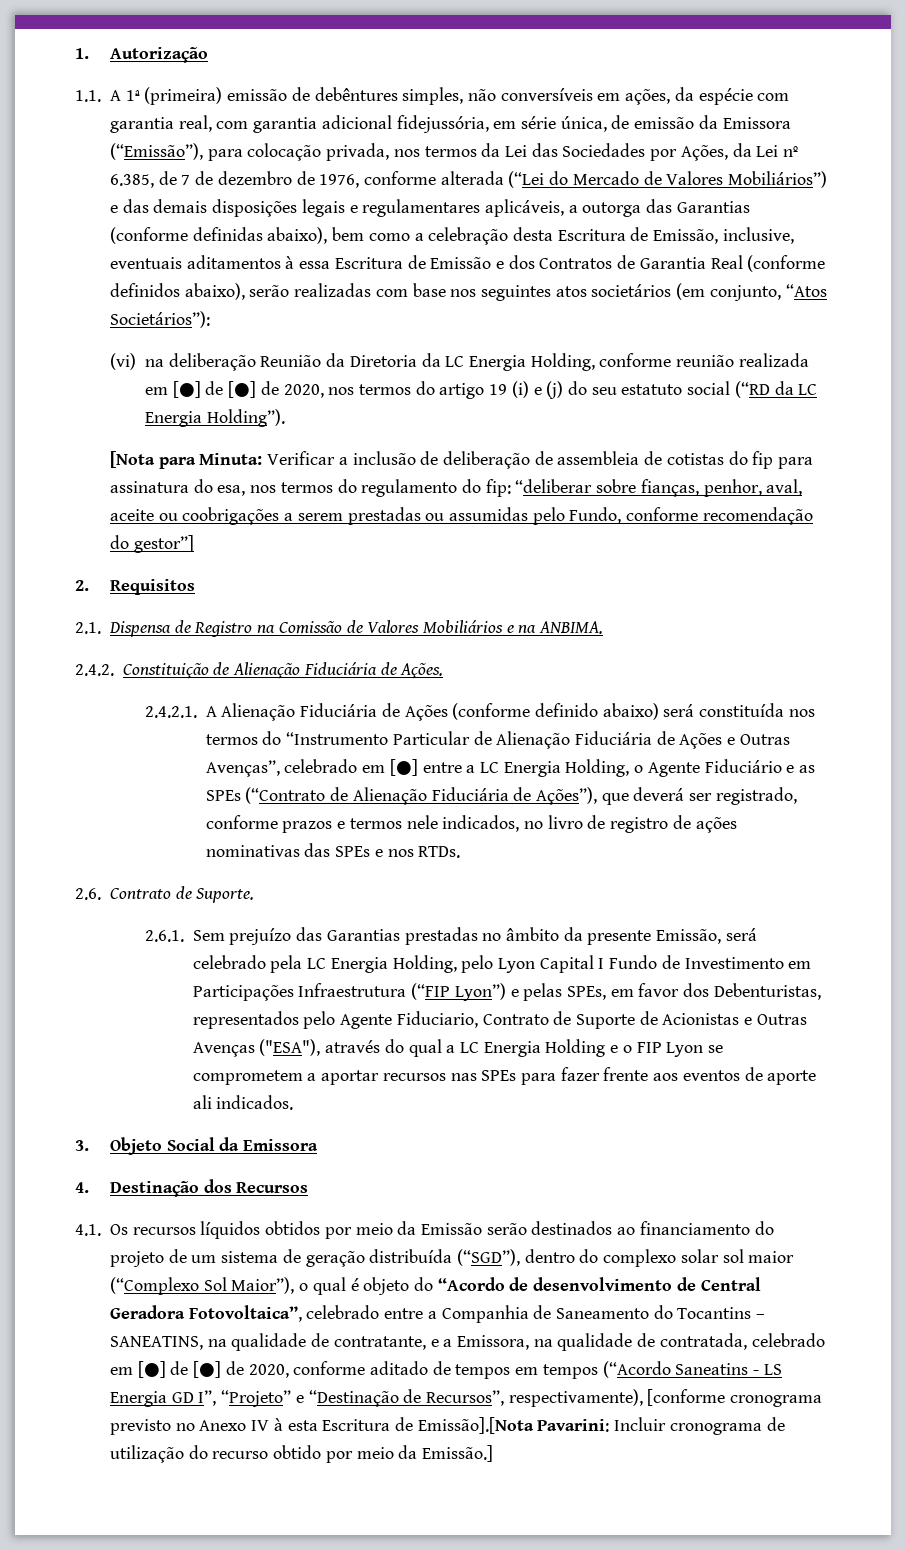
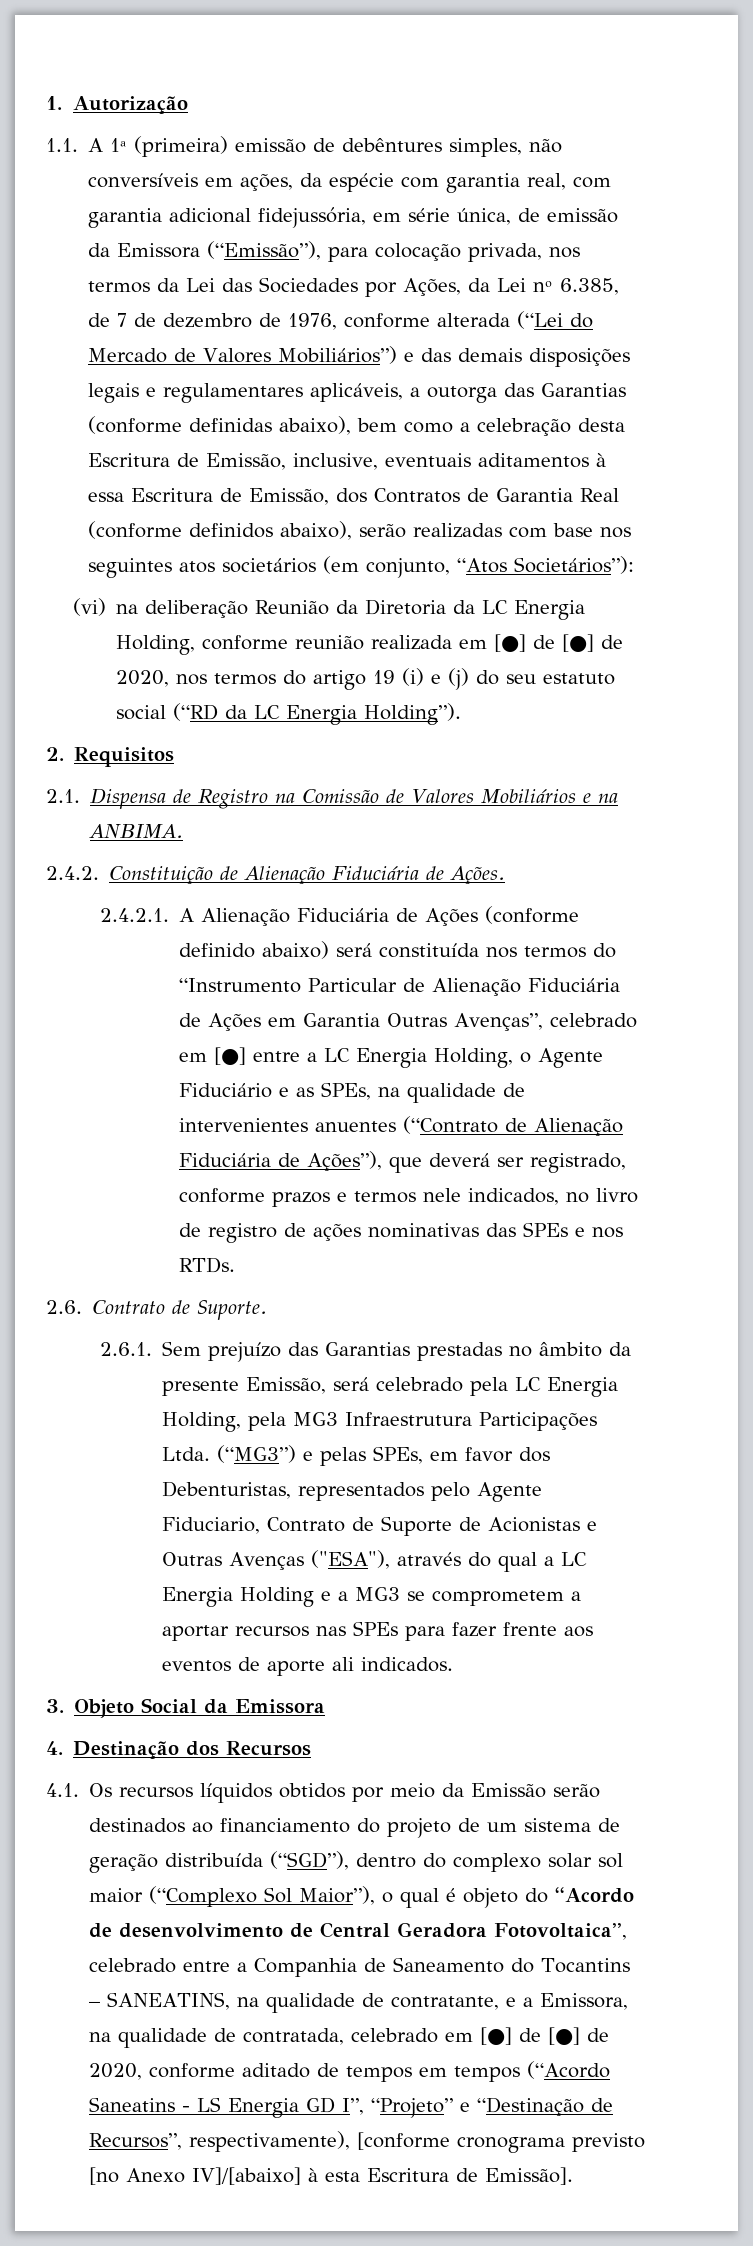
[430,257,505,269] Emissão e -> [249,488,330,505] Emissão,
[109,451,814,469] [109,479,803,497] [109,507,813,525] [109,535,194,553] // [Nota para Minuta: Verificar a inclusão de deliberação de assembleia de cotistas do fip para assinatura do esa, nos termos do regulamento do fip: “deliberar sobre fianças, penhor, aval, aceite ou coobrigações a serem prestadas ou assumidas pelo Fundo, conforme recomendação do gestor”] -> (462, 714) none
[727,737,736,745] e -> [268,1013,381,1027] em Garantia
[205,790,241,801] SPEs -> [321,1082,526,1103] [179,1118,397,1132] SPEs, na qualidade de intervenientes anuentes
[461,955,812,973] [192,983,506,1001] pelo Lyon Capital I Fundo de Investimento em Participações Infraestrutura (“FIP Lyon”) -> [248,1412,598,1431] [162,1445,297,1463] pela MG3 Infraestrutura Participações Ltda. (“MG3”)
[622,1042,704,1057] o FIP Lyon -> [338,1587,401,1601] a MG3
[175,1420,270,1431] no Anexo IV -> [89,2167,302,2185] [no Anexo IV]/[abaixo]
[417,1417,785,1435] [109,1445,494,1463] Emissão].[Nota Pavarini: Incluir cronograma de utilização do recurso obtido por meio da Emissão.] -> [485,2167,574,2185] Emissão].

